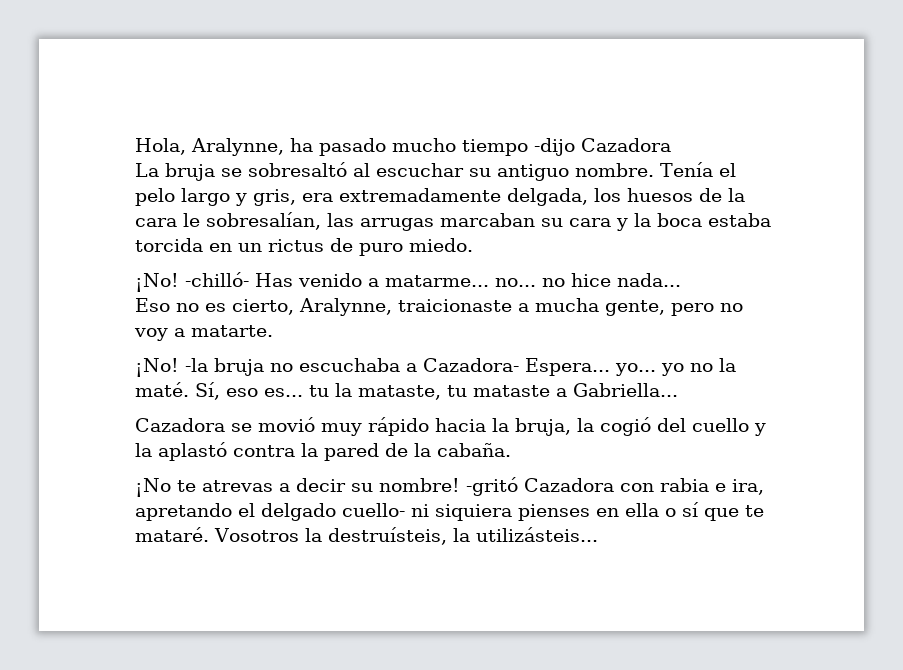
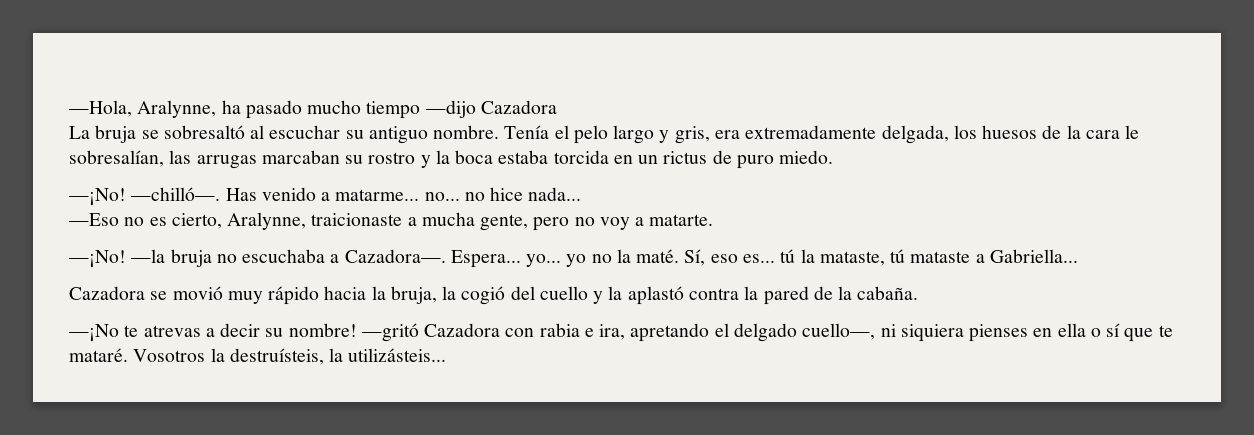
[135,138,186,155] Hola, -> [69,100,132,117] —Hola,
[534,138,575,156] -dijo -> [425,100,476,118] —dijo
[569,218,611,227] cara -> [368,152,416,164] rostro
[135,272,249,292] ¡No! -chilló- -> [69,187,221,206] —¡No! —chilló—.
[135,298,170,312] Eso -> [69,213,119,226] —Eso
[135,358,208,377] ¡No! -la -> [69,249,166,268] —¡No! —la
[423,358,519,372] Cazadora- -> [344,249,446,263] Cazadora—.
[309,385,329,397] tu -> [780,249,796,263] tú
[447,385,467,397] tu -> [890,249,906,263] tú
[135,478,171,497] ¡No -> [69,324,119,342] —¡No
[466,477,518,496] -gritó -> [361,323,419,342] —gritó
[342,503,405,517] cuello- -> [802,323,876,340] cuello—,

